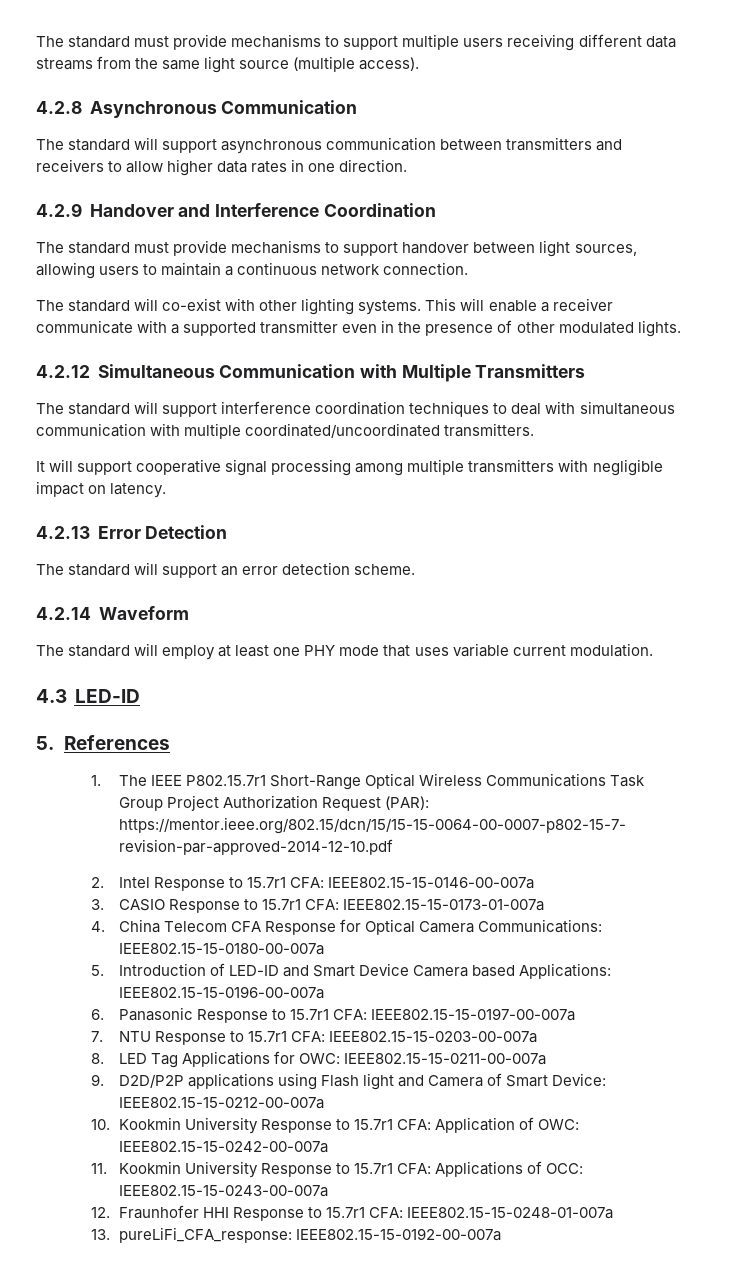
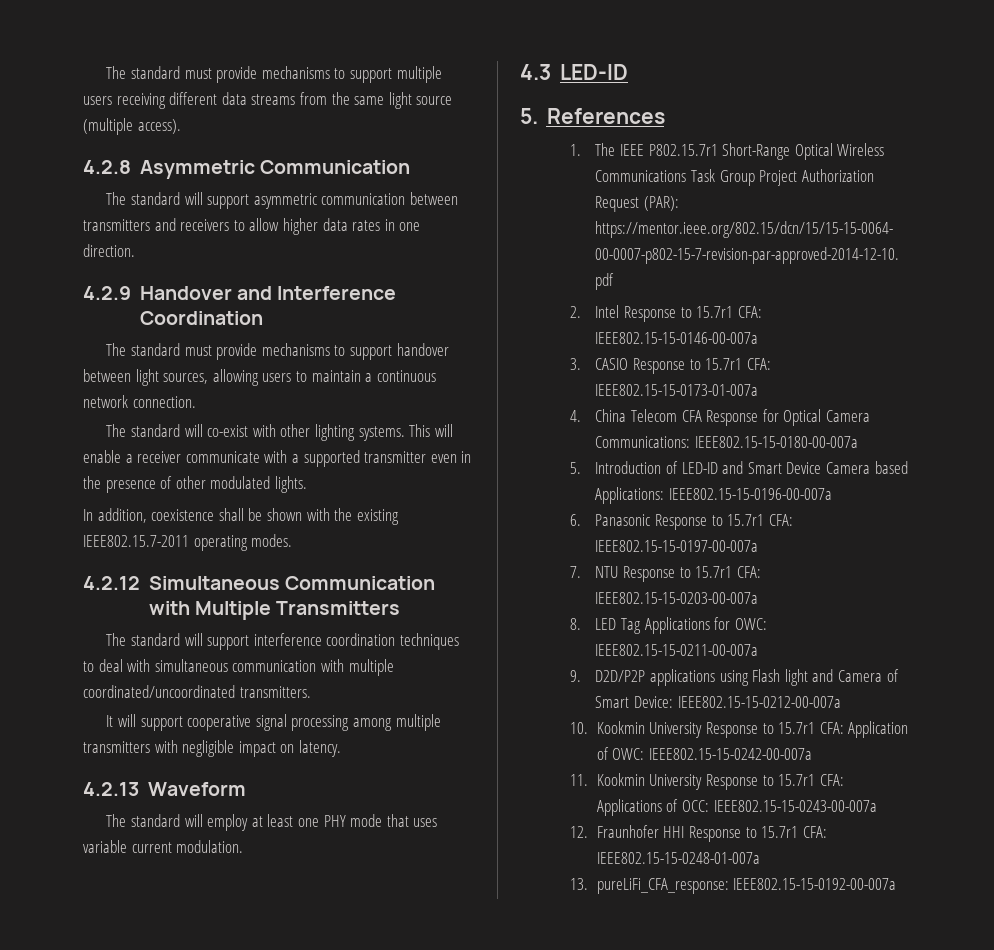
[89,101,217,118] Asynchronous -> [139,160,255,179] Asymmetric
[221,139,323,154] asynchronous -> [253,193,317,209] asymmetric
(681, 328) none -> [83,508,399,525] [83,534,293,551] // In addition, coexistence shall be shown with the existing IEEE802.15.7-2011 operating modes.
[97,525,228,539] [36,562,416,578] [36,607,91,620] Error Detection // The standard will support an error detection scheme. // 4.2.14 -> (139, 789) none

